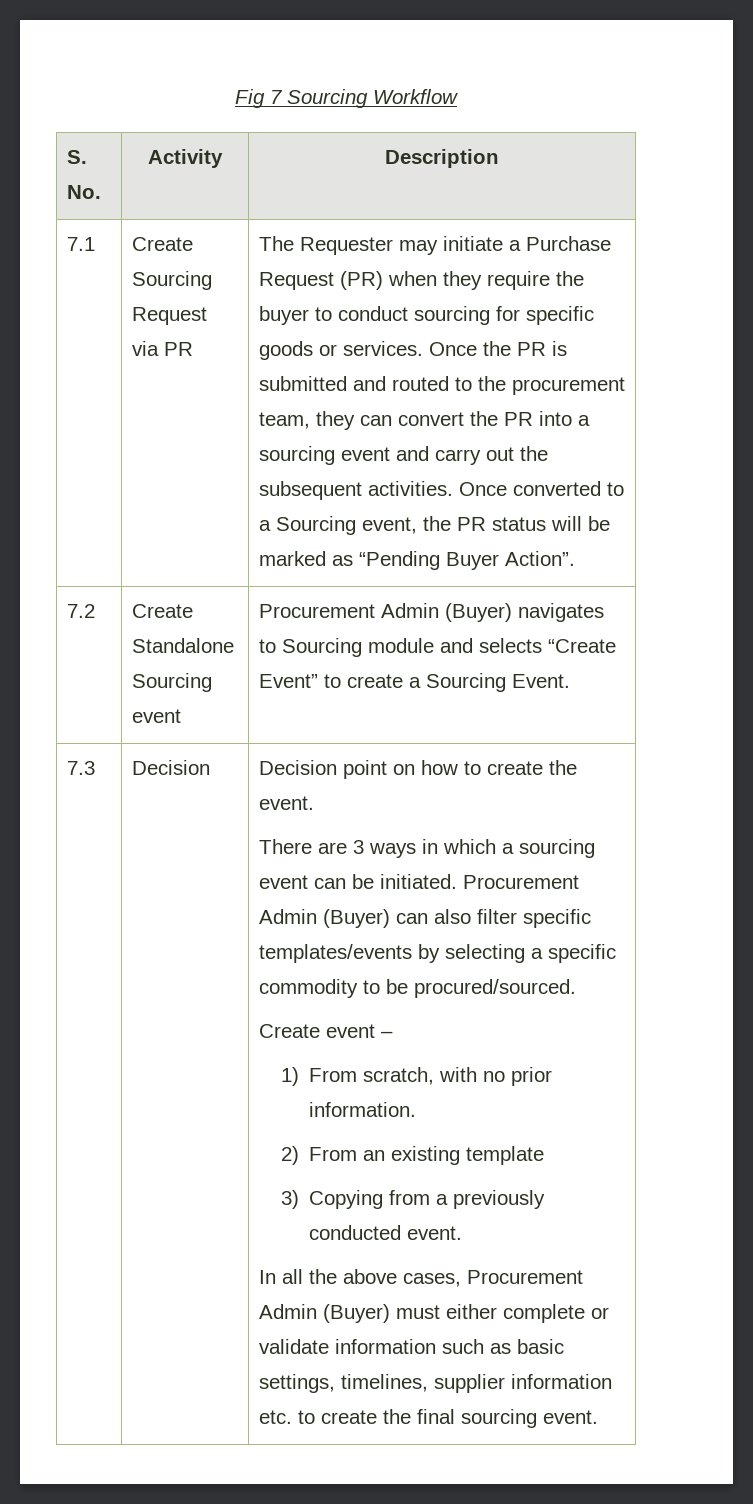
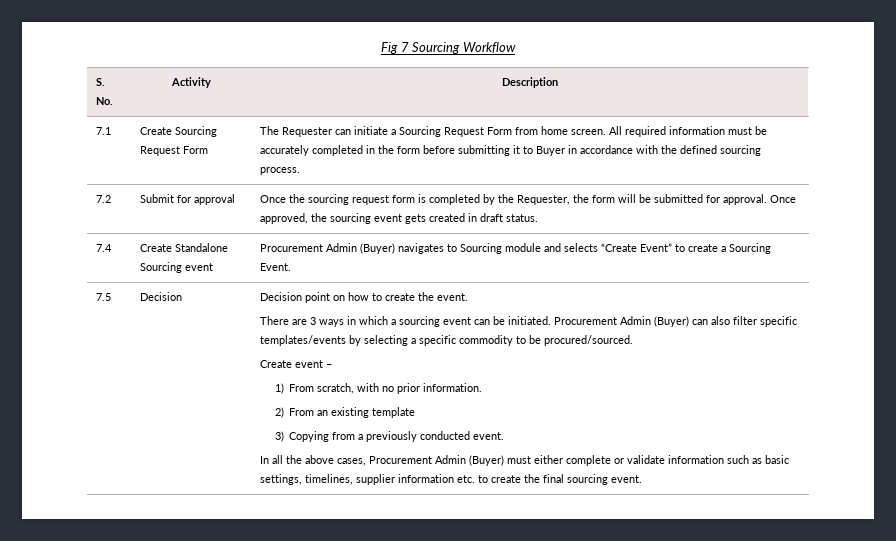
[131,341,193,356] via PR -> [182,146,208,154] Form
[398,240,438,255] may -> [334,129,351,135] can
[525,236,611,251] [258,271,584,290] [258,306,594,325] [258,341,567,360] [258,376,625,395] [258,411,590,430] [258,446,548,465] [258,481,624,500] [258,516,610,535] [258,551,575,570] [66,604,95,618] Purchase Request (PR) when they require the buyer to conduct sourcing for specific goods or services. Once the PR is submitted and routed to the procurement team, they can convert the PR into a sourcing event and carry out the subsequent activities. Once converted to a Sourcing event, the PR status will be marked as “Pending Buyer Action”. // 7.2 -> [398,126,767,137] [259,145,761,156] [259,167,300,175] [95,195,111,203] [139,194,235,205] [259,194,796,205] [259,213,538,224] [95,244,112,252] Sourcing Request Form from home screen. All required information must be accurately completed in the form before submitting it to Buyer in accordance with the defined sourcing process. // 7.2 | Submit for approval | Once the sourcing request form is completed by the Requester, the form will be submitted for approval. Once approved, the sourcing event gets created in draft status. // 7.4
[66,761,95,775] 7.3 -> [95,293,111,301] 7.5

